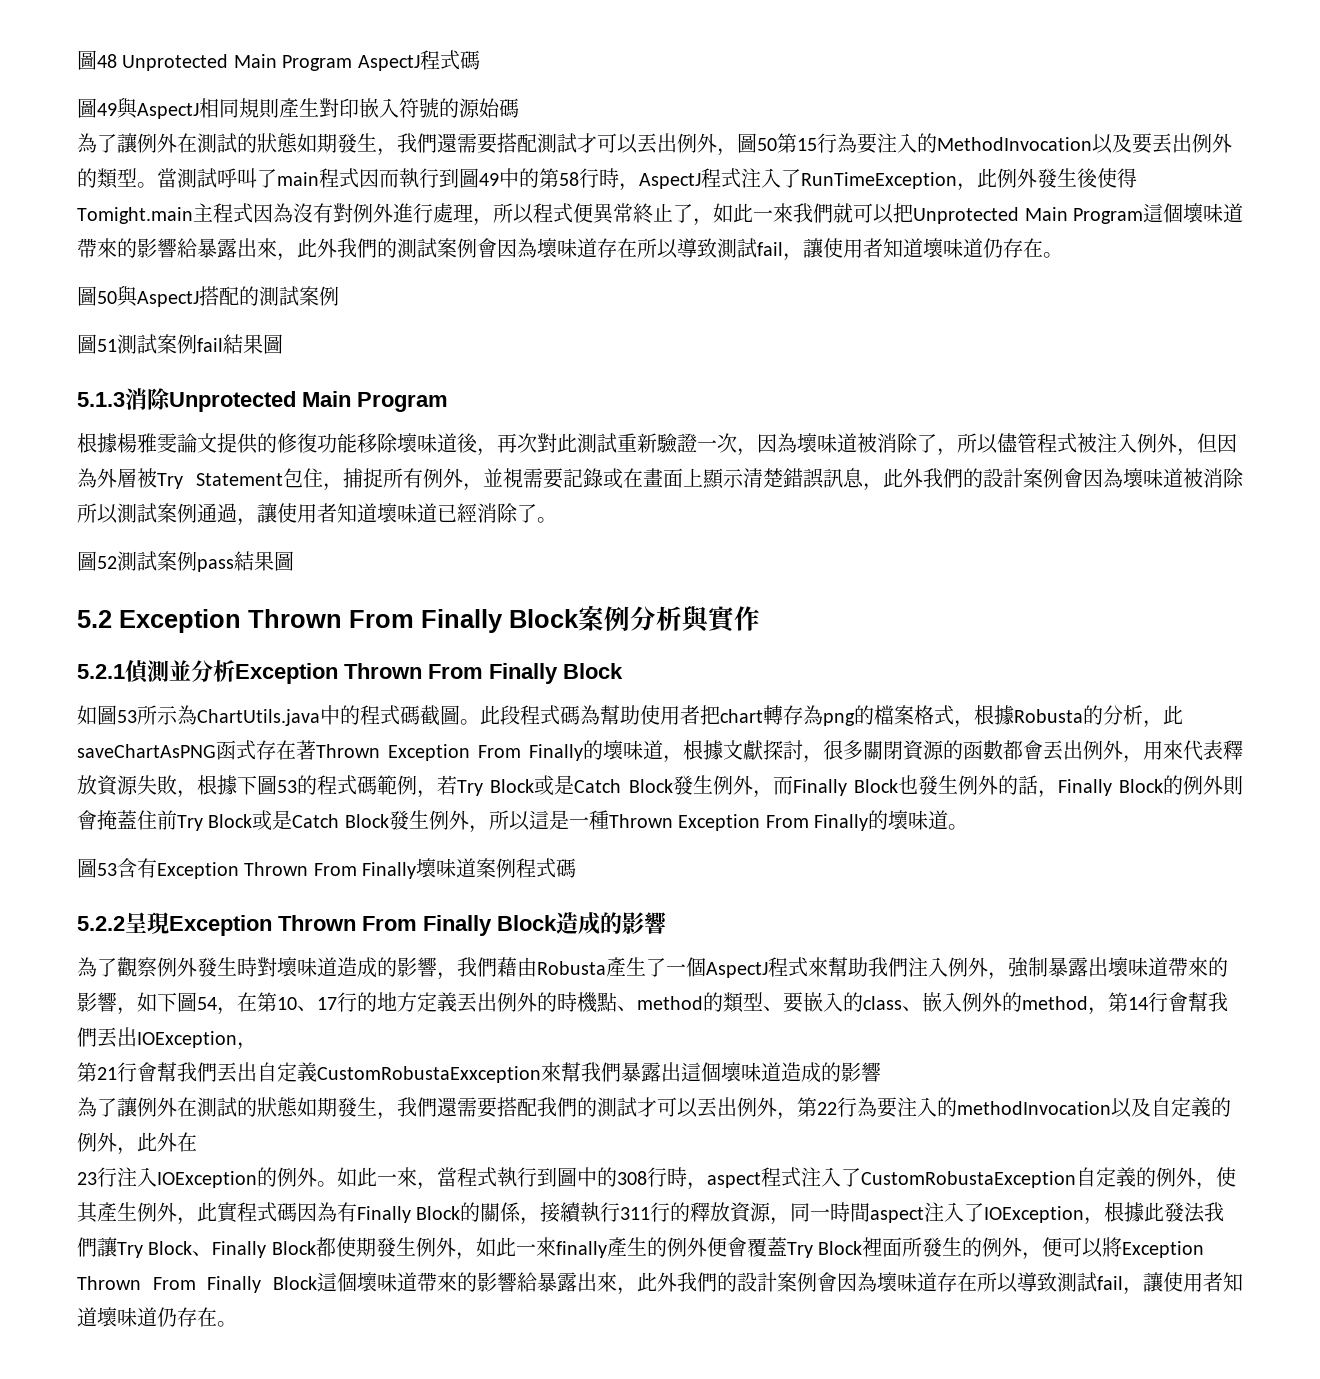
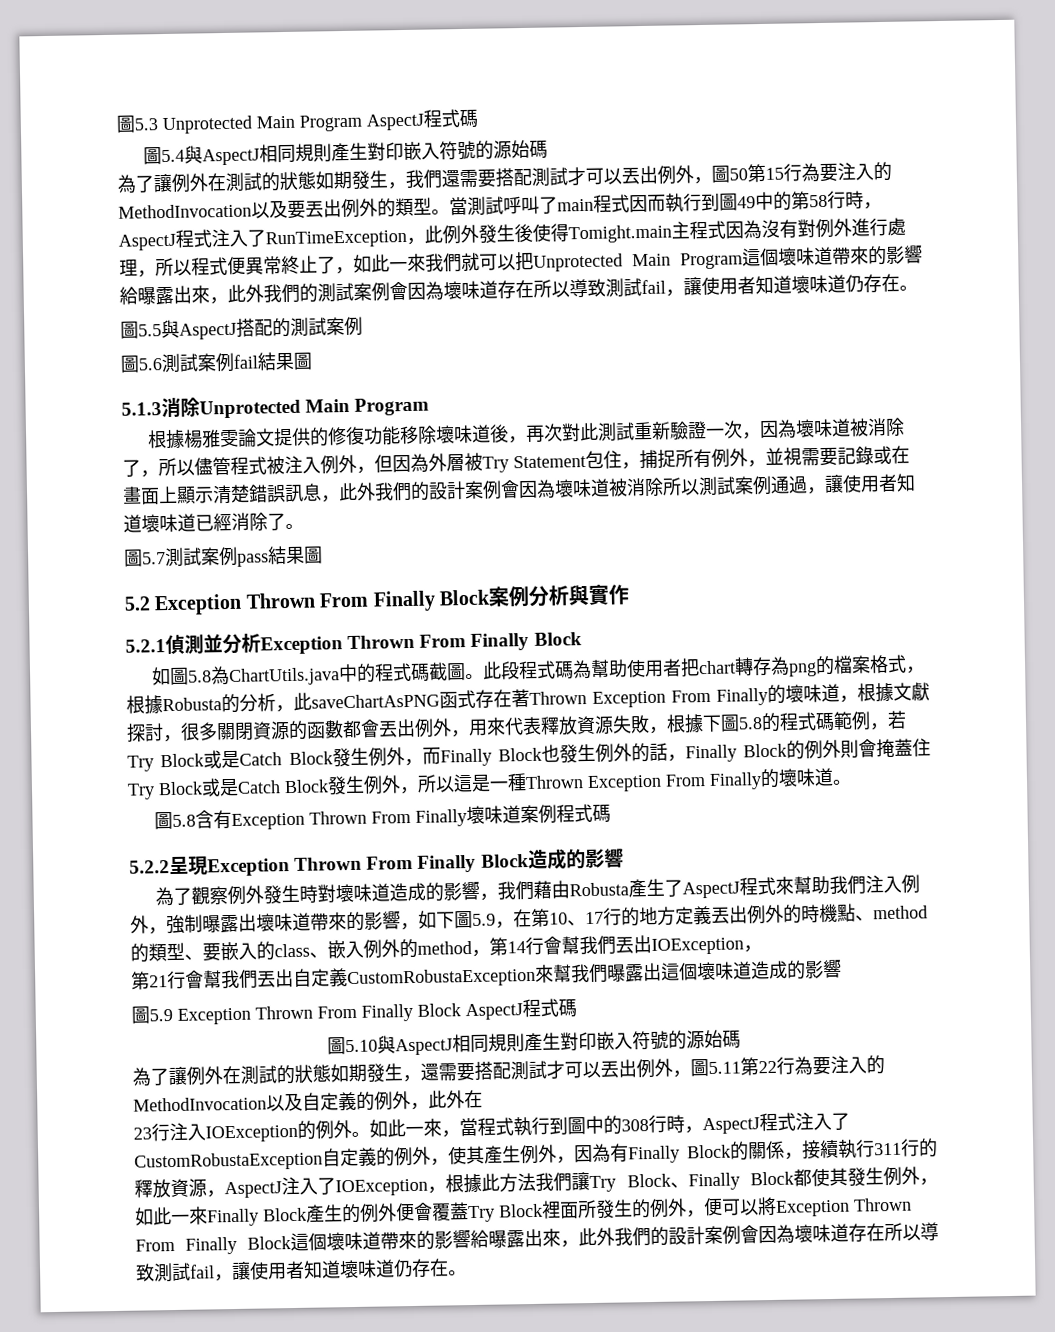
[77,50,117,70] 圖48 -> [116,115,158,133] 圖5.3
[97,103,117,116] 49 -> [161,149,186,163] 5.4
[197,238,217,258] 暴 -> [137,287,156,305] 曝
[97,291,117,304] 50 -> [138,324,162,337] 5.5
[97,339,117,352] 51 -> [138,358,162,371] 5.6
[97,556,117,569] 52 -> [142,552,166,565] 5.7
[117,705,178,725] 53所示 -> [188,670,213,683] 5.8
[277,780,297,793] 53 -> [738,717,763,730] 5.8
[157,810,177,830] 前 -> (931, 747) none
[97,863,117,876] 53 -> [172,814,197,827] 5.8
[666,957,706,977] 一個 -> (684, 888) none
[1048,957,1068,977] 暴 -> [202,915,221,933] 曝
[197,997,217,1010] 54 -> [472,913,496,926] 5.9
[317,1066,541,1083] CustomRobustaExxception -> [347,967,536,989] CustomRobustaException
[621,1062,641,1082] 暴 -> [607,964,626,982] 曝
[77,1097,797,1120] // 為了讓例外在測試的狀態如期發生，我們還需要搭配我們的測試才可以丟出例外， -> [131,998,577,1025] [327,1029,741,1056] [132,1058,741,1087] // 圖5.9 Exception Thrown From Finally Block AspectJ程式碼 // 圖5.10與AspectJ相同規則產生對印嵌入符號的源始碼 // 為了讓例外在測試的狀態如期發生，還需要搭配測試才可以丟出例外，圖5.11
[957,1101,1111,1115] methodInvocation -> [133,1096,267,1112] MethodInvocation
[707,1172,761,1188] aspect -> [702,1117,760,1135] AspectJ
[197,1202,297,1223] 此實程式碼 -> (575, 1160) none
[790,1202,925,1223] 同一時間aspect -> [224,1181,282,1199] AspectJ
[1164,1202,1185,1222] 發 -> [499,1173,518,1193] 方
[355,1237,376,1257] 期 -> [829,1167,848,1187] 其
[555,1241,607,1258] finally -> [207,1207,307,1227] Finally Block
[537,1272,557,1292] 暴 -> [488,1230,507,1248] 曝

